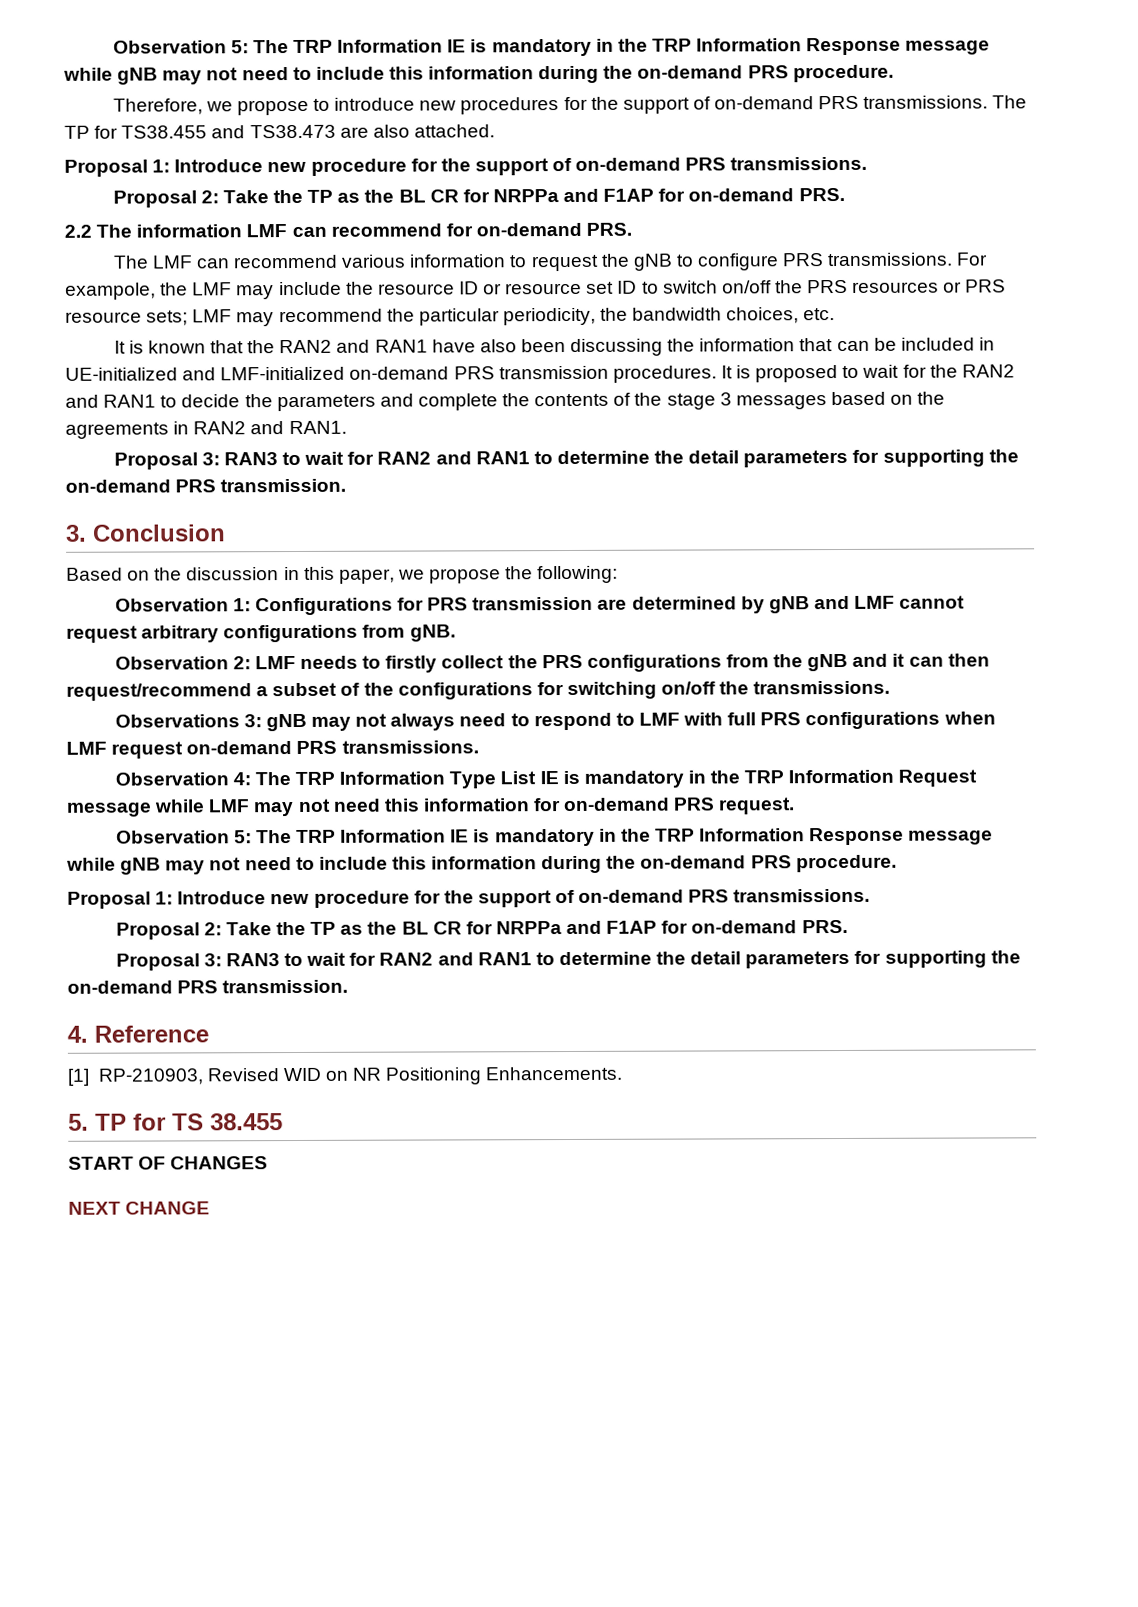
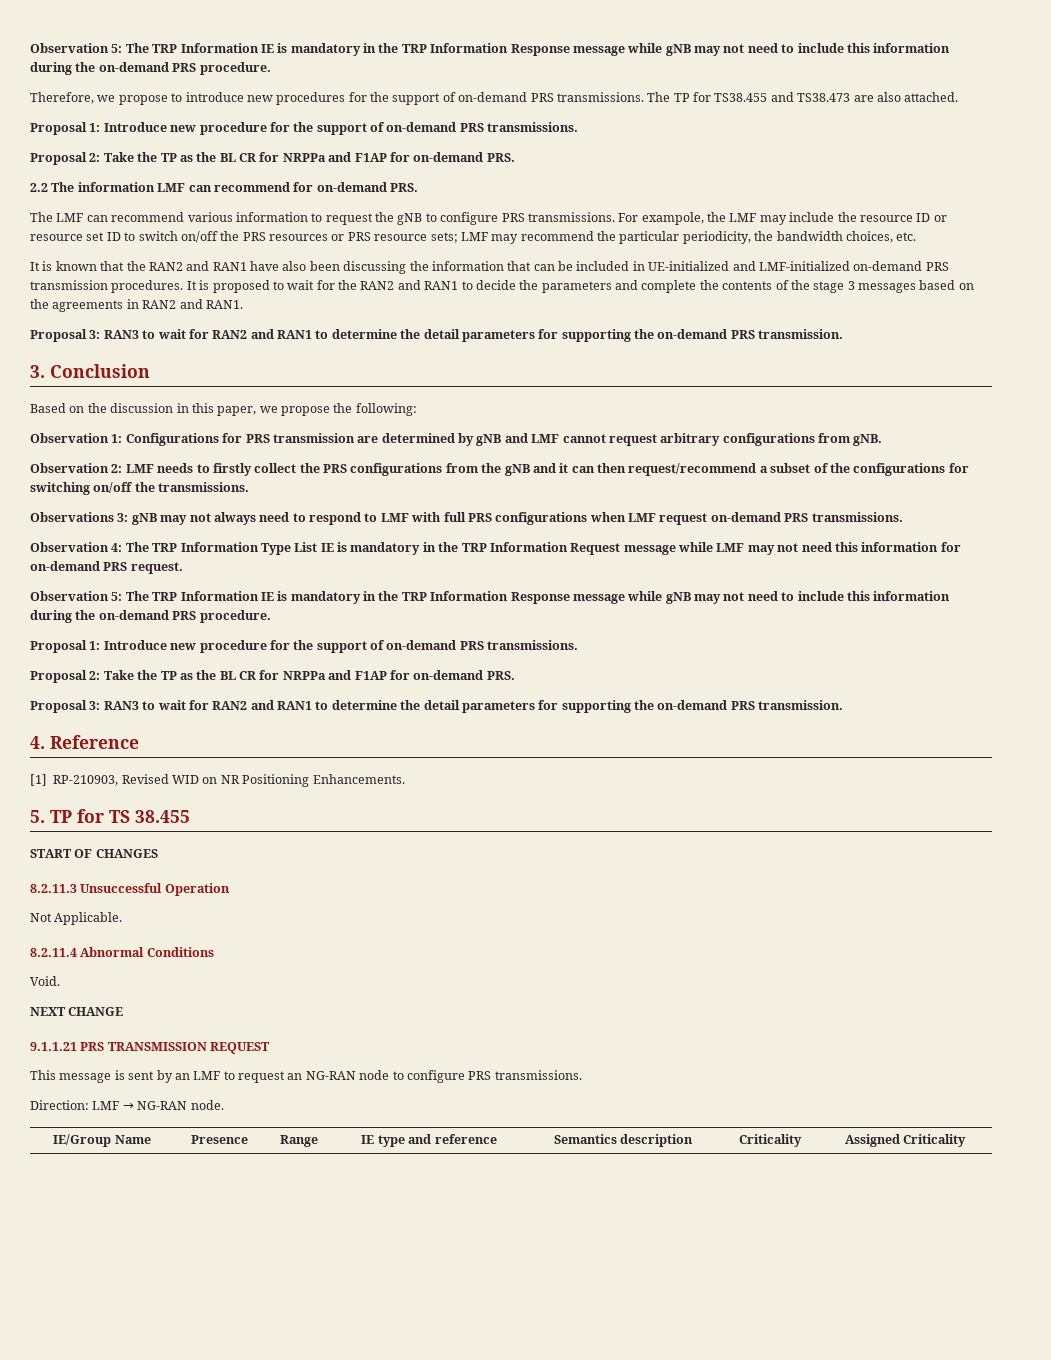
[68,1201,211,1215] NEXT CHANGE -> [30,883,230,896] [30,912,123,925] [30,947,214,957] [30,976,60,986] [30,1007,124,1016] [30,1042,271,1054] [30,1070,582,1083] [30,1100,224,1110] [53,1134,151,1147] [190,1135,248,1144] [279,1135,318,1147] [361,1134,497,1147] [553,1134,694,1147] [738,1134,802,1147] [844,1134,967,1147] 8.2.11.3 Unsuccessful Operation // Not Applicable. // 8.2.11.4 Abnormal Conditions // Void. // NEXT CHANGE // 9.1.1.21 PRS TRANSMISSION REQUEST // This message is sent by an LMF to request an NG-RAN node to configure PRS transmissions. // Direction: LMF → NG-RAN node. // IE/Group Name | Presence | Range | IE type and reference | Semantics description | Criticality | Assigned Criticality

